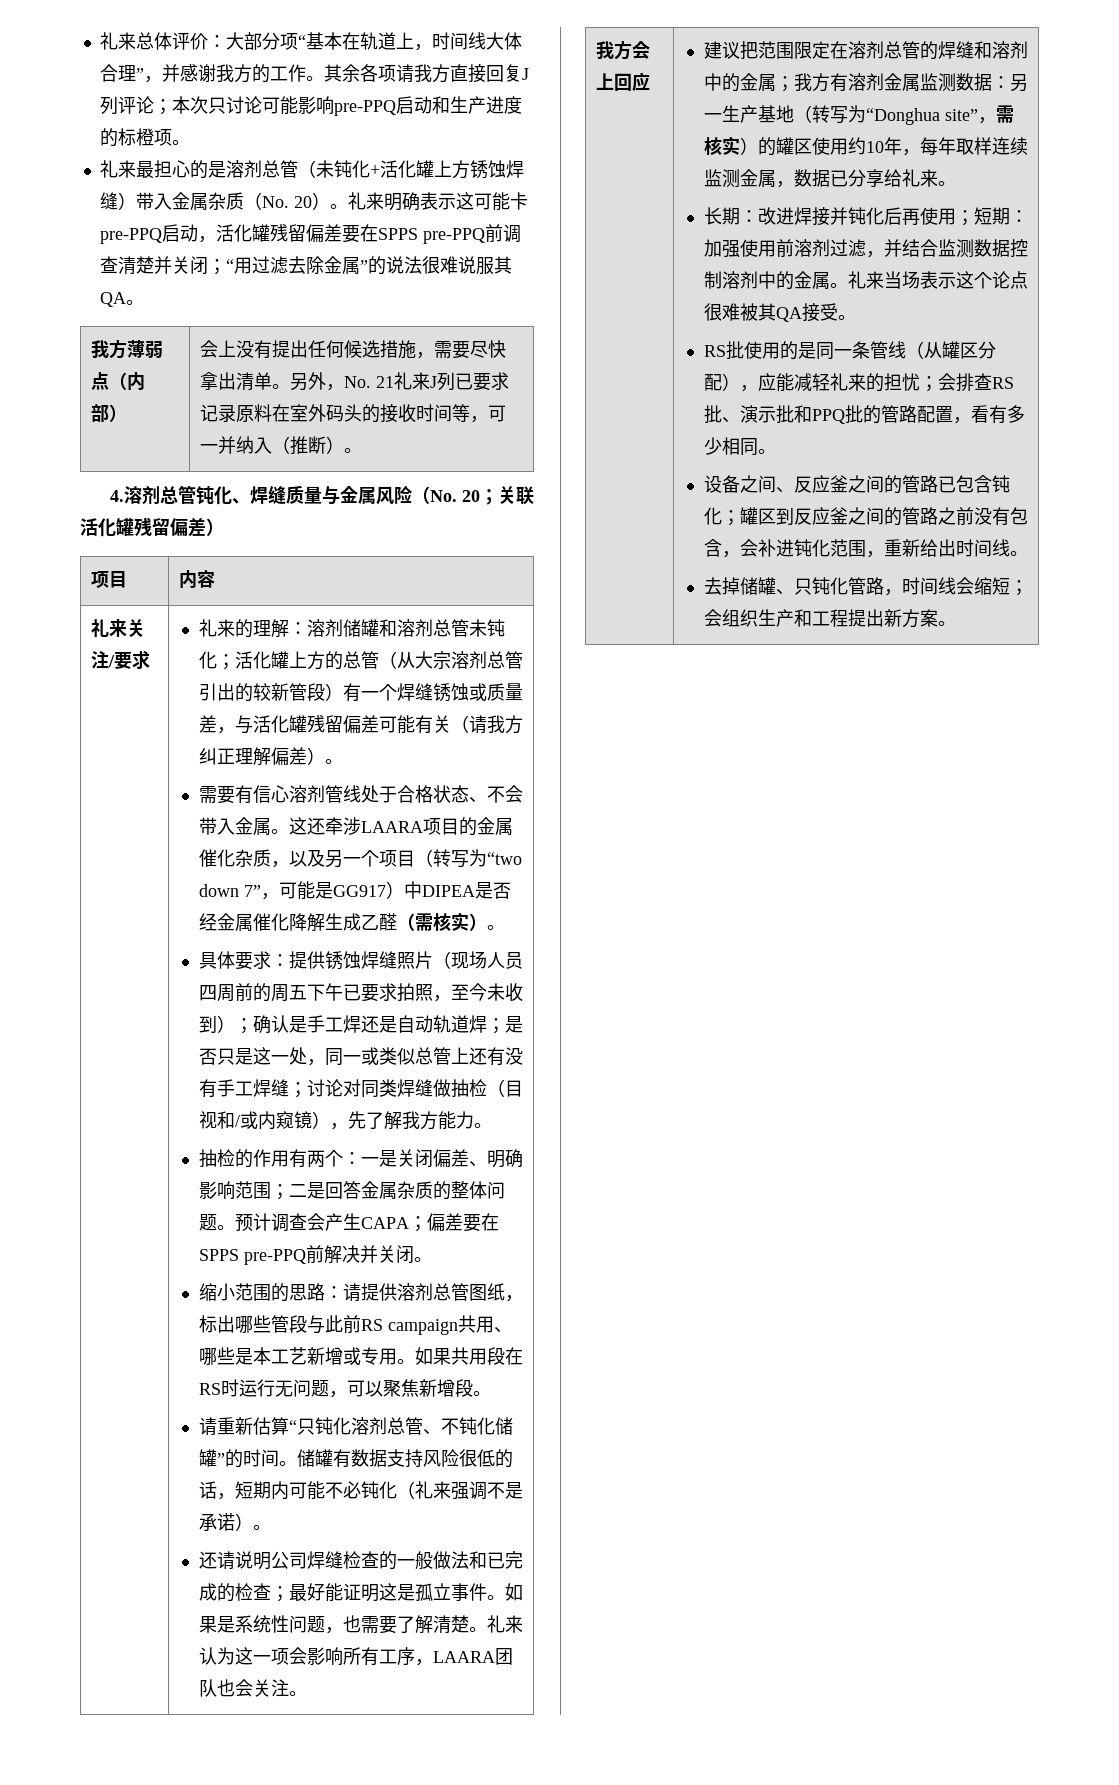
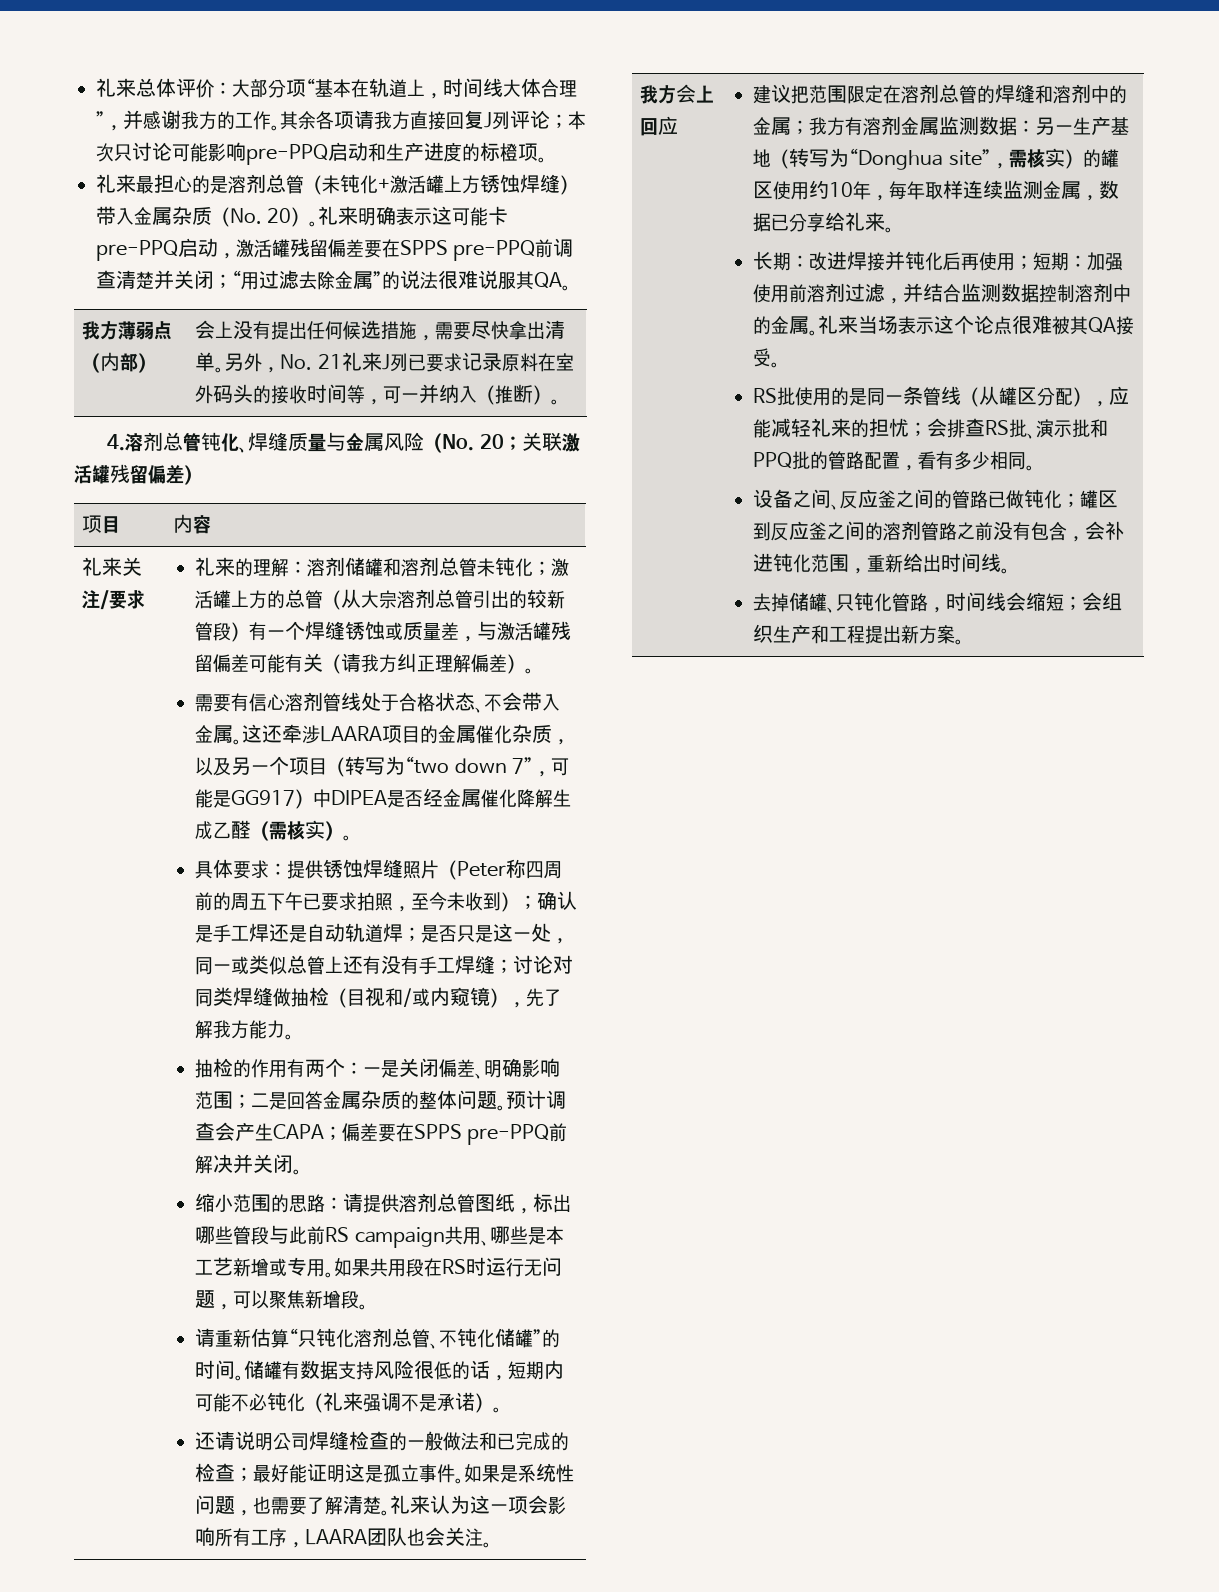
[379,160,416,178] 活化 -> [390,175,426,194] 激活
[215,224,252,242] 活化 -> [236,239,272,258] 激活
[80,518,116,537] 活化 -> [561,433,580,452] [74,465,92,484] 激活
[234,651,271,669] 活化 -> [551,558,570,577] [195,590,214,609] 激活
[252,715,289,733] 活化 -> [497,622,534,641] 激活
[450,951,523,969] 现场人员 -> [457,859,527,878] Peter称
[955,475,992,493] 包含 -> [1006,490,1025,509] 做
(902, 516) none -> [883,521,922,541] 溶剂

